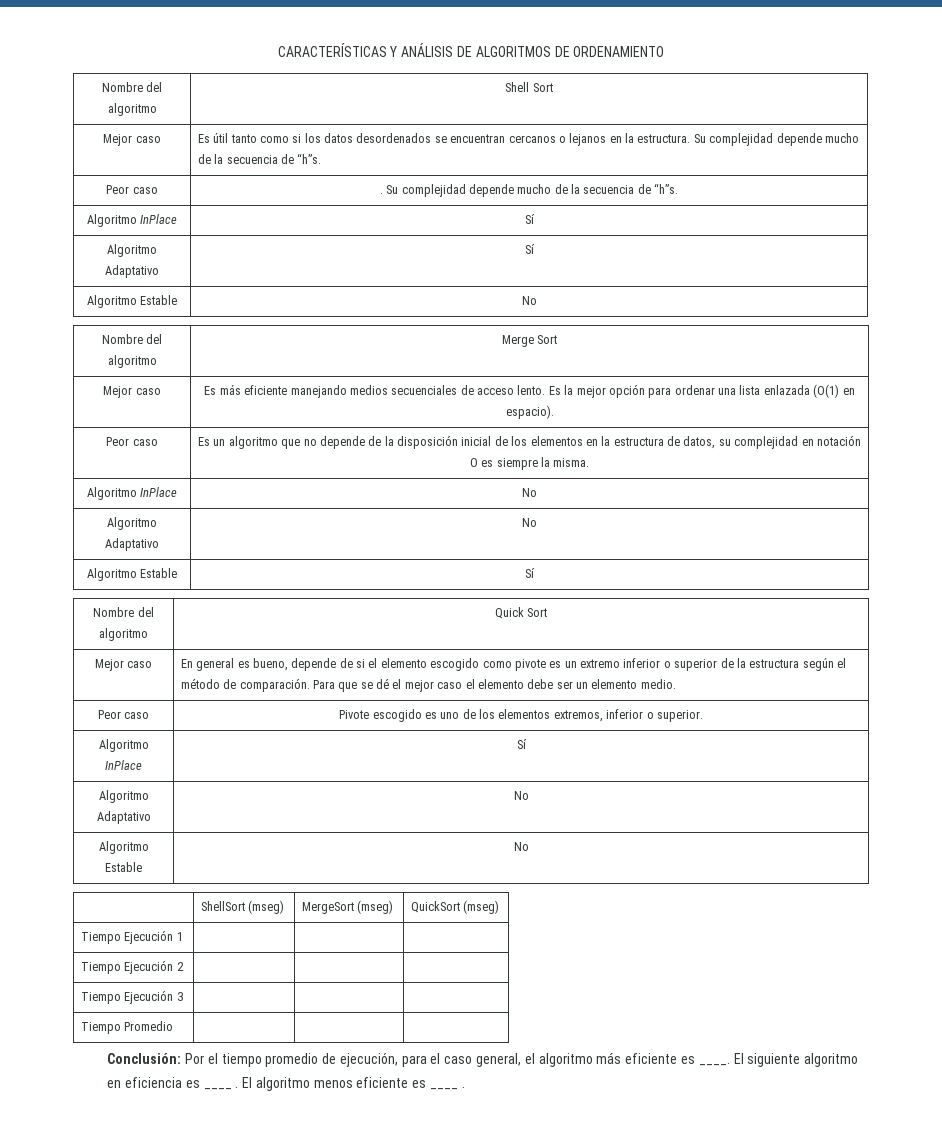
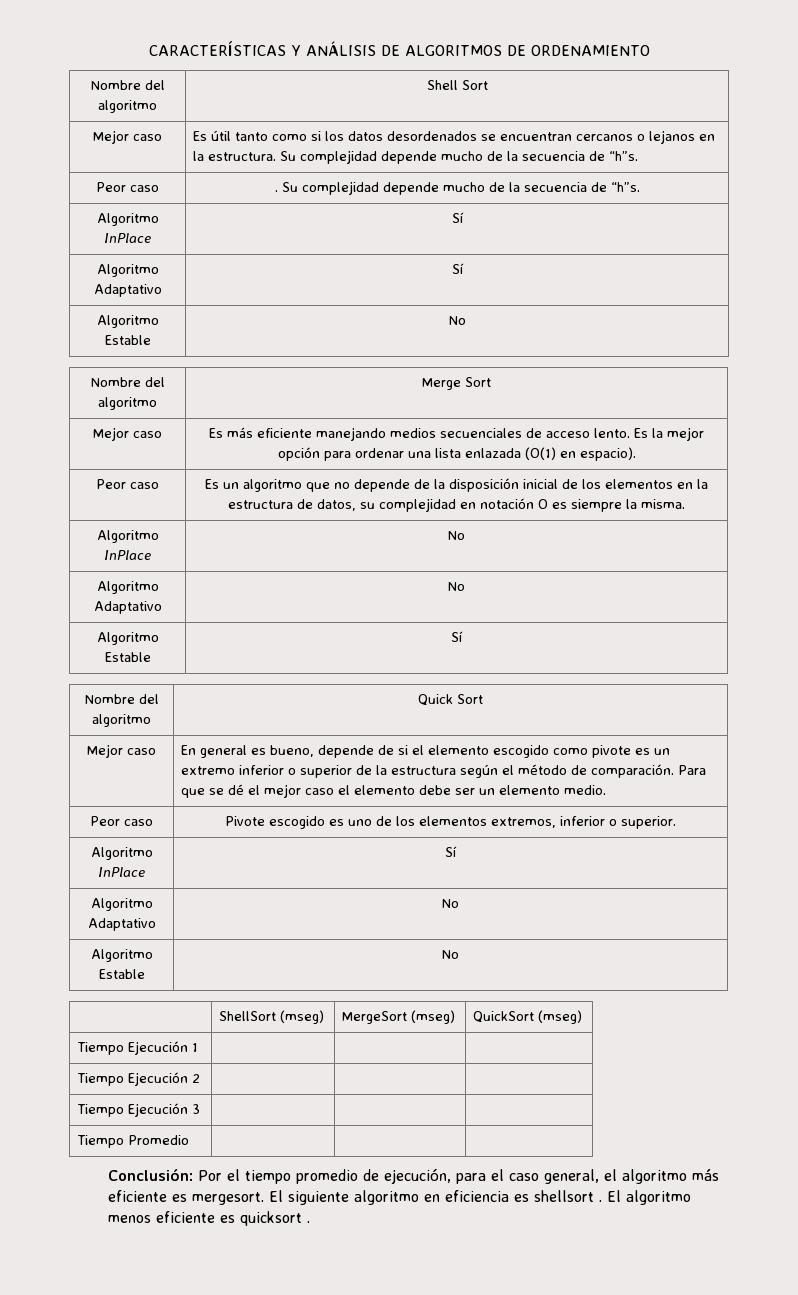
[698,1062,730,1066] ____. -> [192,1192,265,1205] mergesort.
[203,1088,232,1090] ____ -> [534,1190,595,1202] shellsort
[430,1088,459,1090] ____ -> [240,1211,303,1226] quicksort

